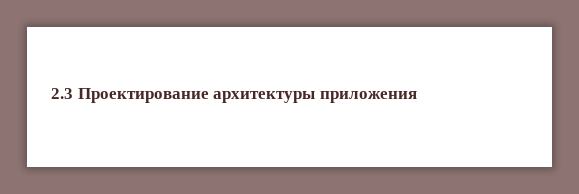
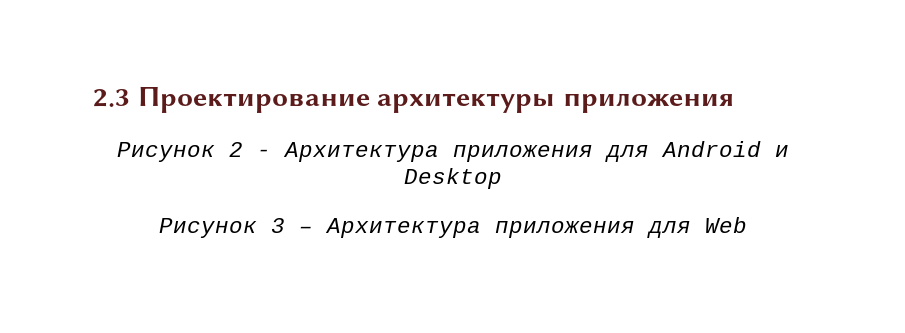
(417, 97) none -> [116,141,789,162] [403,168,502,189] [158,217,747,238] // Рисунок 2 - Архитектура приложения для Android и Desktop // Рисунок 3 – Архитектура приложения для Web

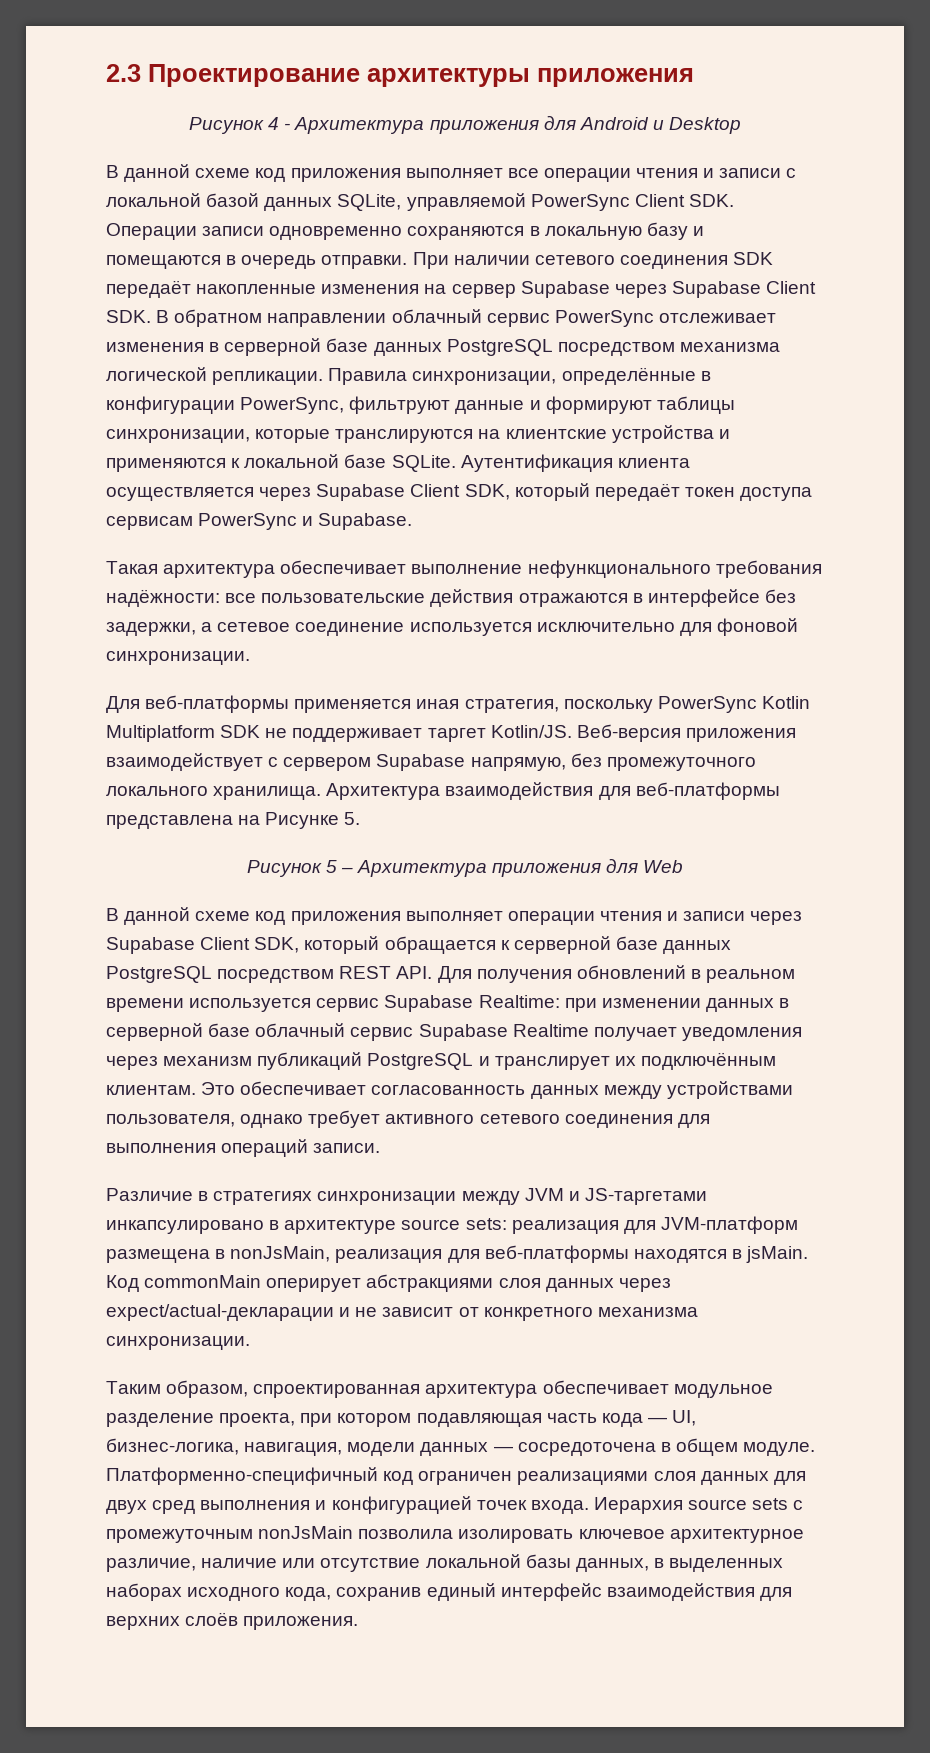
[228,142,243,157] 2 -> [268,117,280,130] 4
[158,218,285,238] // Рисунок 3 -> [106,164,797,182] [106,193,734,211] [106,222,704,240] [106,252,774,269] [106,280,817,298] [106,309,776,327] [106,338,780,356] [106,367,711,385] [106,396,735,414] [106,425,730,443] [106,454,690,472] [106,483,813,501] [106,513,413,530] [106,560,822,578] [106,589,796,607] [106,618,798,636] [106,651,250,665] [106,695,810,713] [106,724,796,742] [106,753,756,771] [106,782,780,800] [106,812,361,829] [246,860,337,877] // В данной схеме код приложения выполняет все операции чтения и записи с локальной базой данных SQLite, управляемой PowerSync Client SDK. Операции записи одновременно сохраняются в локальную базу и помещаются в очередь отправки. При наличии сетевого соединения SDK передаёт накопленные изменения на сервер Supabase через Supabase Client SDK. В обратном направлении облачный сервис PowerSync отслеживает изменения в серверной базе данных PostgreSQL посредством механизма логической репликации. Правила синхронизации, определённые в конфигурации PowerSync, фильтруют данные и формируют таблицы синхронизации, которые транслируются на клиентские устройства и применяются к локальной базе SQLite. Аутентификация клиента осуществляется через Supabase Client SDK, который передаёт токен доступа сервисам PowerSync и Supabase. // Такая архитектура обеспечивает выполнение нефункционального требования надёжности: все пользовательские действия отражаются в интерфейсе без задержки, а сетевое соединение используется исключительно для фоновой синхронизации. // Для веб-платформы применяется иная стратегия, поскольку PowerSync Kotlin Multiplatform SDK не поддерживает таргет Kotlin/JS. Веб-версия приложения взаимодействует с сервером Supabase напрямую, без промежуточного локального хранилища. Архитектура взаимодействия для веб-платформы представлена на Рисунке 5. // Рисунок 5
(747, 225) none -> [106,907,803,925] [106,936,732,954] [106,965,796,983] [106,995,790,1012] [106,1023,802,1041] [106,1052,776,1070] [106,1081,793,1099] [106,1110,710,1128] [106,1139,381,1157] [106,1188,707,1205] [106,1216,798,1234] [106,1245,809,1263] [106,1274,671,1292] [106,1304,698,1321] [106,1336,250,1350] [106,1380,773,1398] [106,1410,697,1427] [106,1438,816,1456] [106,1467,806,1485] [106,1496,804,1514] [106,1526,804,1543] [106,1554,784,1572] [106,1583,792,1601] [106,1612,359,1630] // В данной схеме код приложения выполняет операции чтения и записи через Supabase Client SDK, который обращается к серверной базе данных PostgreSQL посредством REST API. Для получения обновлений в реальном времени используется сервис Supabase Realtime: при изменении данных в серверной базе облачный сервис Supabase Realtime получает уведомления через механизм публикаций PostgreSQL и транслирует их подключённым клиентам. Это обеспечивает согласованность данных между устройствами пользователя, однако требует активного сетевого соединения для выполнения операций записи. // Различие в стратегиях синхронизации между JVM и JS-таргетами инкапсулировано в архитектуре source sets: реализация для JVM-платформ размещена в nonJsMain, реализация для веб-платформы находятся в jsMain. Код commonMain оперирует абстракциями слоя данных через expect/actual-декларации и не зависит от конкретного механизма синхронизации. // Таким образом, спроектированная архитектура обеспечивает модульное разделение проекта, при котором подавляющая часть кода — UI, бизнес-логика, навигация, модели данных — сосредоточена в общем модуле. Платформенно-специфичный код ограничен реализациями слоя данных для двух сред выполнения и конфигурацией точек входа. Иерархия source sets с промежуточным nonJsMain позволила изолировать ключевое архитектурное различие, наличие или отсутствие локальной базы данных, в выделенных наборах исходного кода, сохранив единый интерфейс взаимодействия для верхних слоёв приложения.

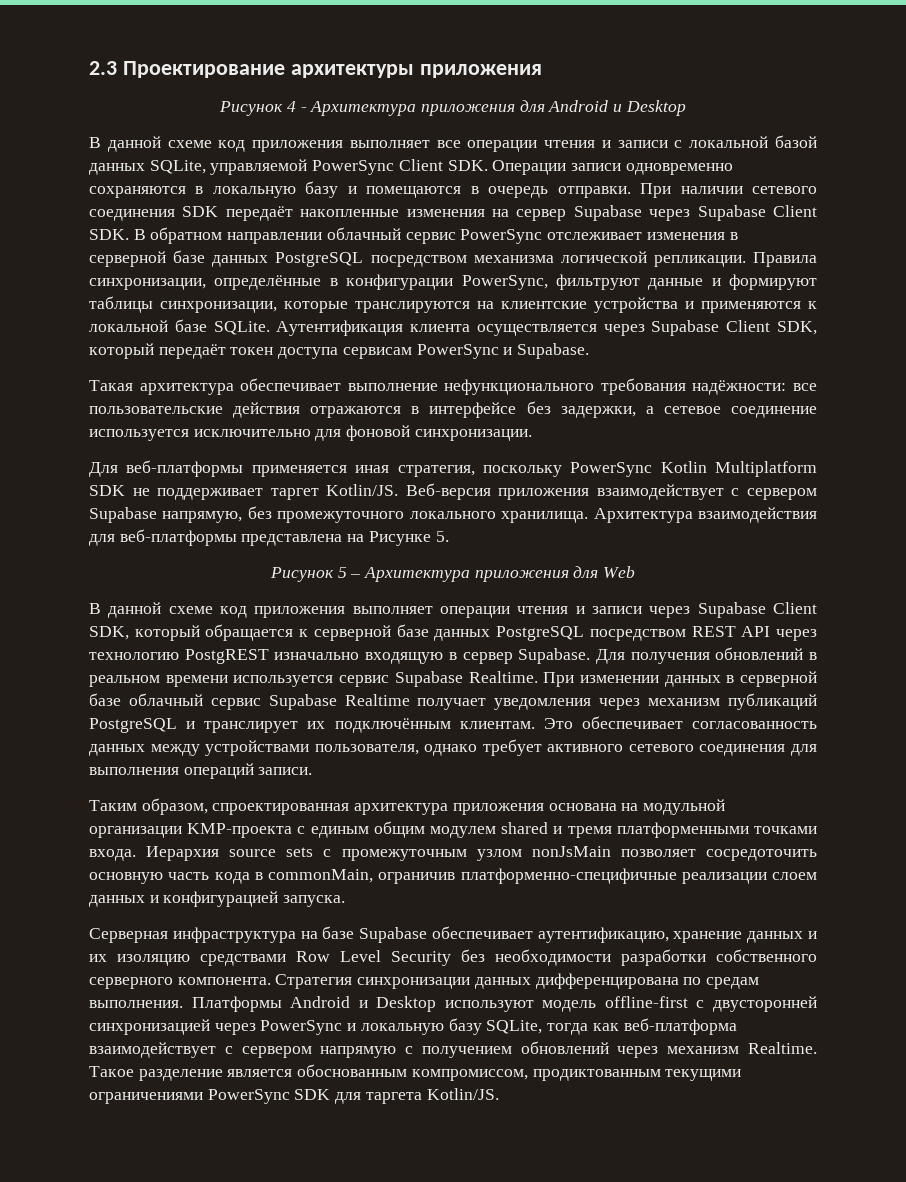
[396,966,433,979] API. -> [741,626,818,641] [89,648,591,664] API через технологию PostgREST изначально входящую в сервер Supabase.
[478,995,597,1012] Realtime: при -> [468,671,575,687] Realtime. При
[106,1188,707,1205] [106,1216,798,1234] [106,1245,809,1263] [106,1274,671,1292] [106,1304,698,1321] [106,1336,250,1350] [106,1380,773,1398] [106,1410,697,1427] [106,1438,816,1456] [106,1467,806,1485] [106,1496,527,1514] Различие в стратегиях синхронизации между JVM и JS-таргетами инкапсулировано в архитектуре source sets: реализация для JVM-платформ размещена в nonJsMain, реализация для веб-платформы находятся в jsMain. Код commonMain оперирует абстракциями слоя данных через expect/actual-декларации и не зависит от конкретного механизма синхронизации. // Таким образом, спроектированная архитектура обеспечивает модульное разделение проекта, при котором подавляющая часть кода — UI, бизнес-логика, навигация, модели данных — сосредоточена в общем модуле. Платформенно-специфичный код ограничен реализациями слоя данных для двух сред выполнения и конфигурацией точек -> [89,798,726,815] [89,821,817,838] Таким образом, спроектированная архитектура приложения основана на модульной организации KMP-проекта с единым общим модулем shared и тремя платформенными точками
[258,1526,804,1543] [106,1554,784,1572] [106,1583,792,1601] [106,1612,359,1630] nonJsMain позволила изолировать ключевое архитектурное различие, наличие или отсутствие локальной базы данных, в выделенных наборах исходного кода, сохранив единый интерфейс взаимодействия для верхних слоёв приложения. -> [476,846,817,861] [89,868,817,884] [89,891,346,907] [89,926,818,943] [89,949,817,966] [89,973,760,989] [89,996,817,1012] [89,1018,737,1035] [89,1041,818,1058] [89,1064,742,1081] [89,1088,499,1104] узлом nonJsMain позволяет сосредоточить основную часть кода в commonMain, ограничив платформенно-специфичные реализации слоем данных и конфигурацией запуска. // Серверная инфраструктура на базе Supabase обеспечивает аутентификацию, хранение данных и их изоляцию средствами Row Level Security без необходимости разработки собственного серверного компонента. Стратегия синхронизации данных дифференцирована по средам выполнения. Платформы Android и Desktop используют модель offline-first с двусторонней синхронизацией через PowerSync и локальную базу SQLite, тогда как веб-платформа взаимодействует с сервером напрямую с получением обновлений через механизм Realtime. Такое разделение является обоснованным компромиссом, продиктованным текущими ограничениями PowerSync SDK для таргета Kotlin/JS.

